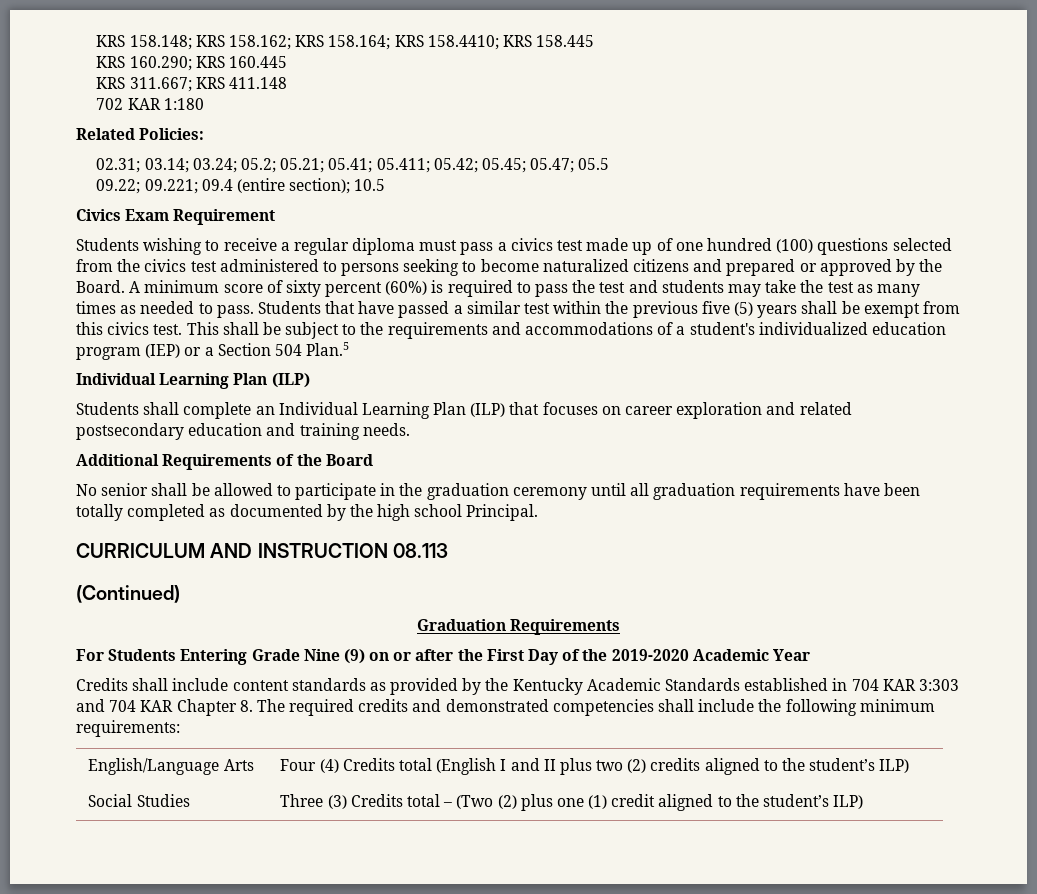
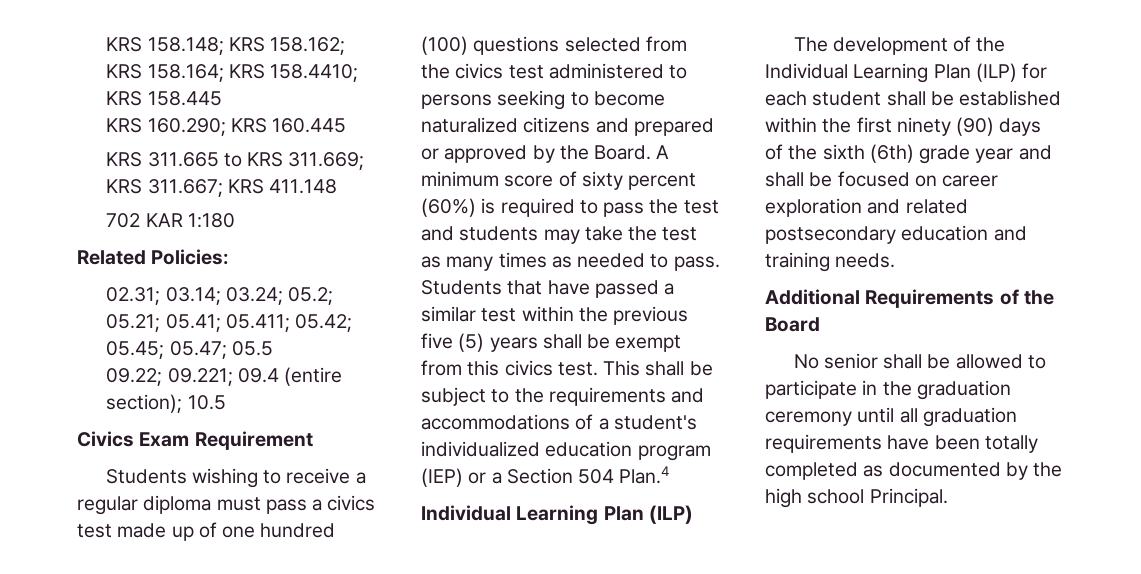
(126, 83) none -> [147,152,365,170] [106,179,143,194] 311.665 to KRS 311.669; KRS
[306,342,350,356] Plan.5 -> [619,466,670,484] Plan.4
[76,402,598,419] Students shall complete an Individual Learning Plan (ILP) that focuses -> [793,36,1006,55] [765,63,1048,83] [765,90,1062,106] [765,117,1042,136] [765,144,1052,164] [765,171,910,187] The development of the Individual Learning Plan (ILP) for each student shall be established within the first ninety (90) days of the sixth (6th) grade year and shall be focused
[76,543,448,558] [76,585,180,603] [416,619,621,635] [76,649,810,665] [76,678,959,695] [76,699,935,716] [76,720,180,737] [88,758,254,775] [280,758,910,775] [88,794,190,807] [280,794,864,811] // CURRICULUM AND INSTRUCTION 08.113 // (Continued) // Graduation Requirements // For Students Entering Grade Nine (9) on or after the First Day of the 2019-2020 Academic Year // Credits shall include content standards as provided by the Kentucky Academic Standards established in 704 KAR 3:303 and 704 KAR Chapter 8. The required credits and demonstrated competencies shall include the following minimum requirements: // English/Language Arts | Four (4) Credits total (English I and II plus two (2) credits aligned to the student’s ILP) // Social Studies | Three (3) Credits total – (Two (2) plus one (1) credit aligned to the student’s ILP) -> (948, 497) none

